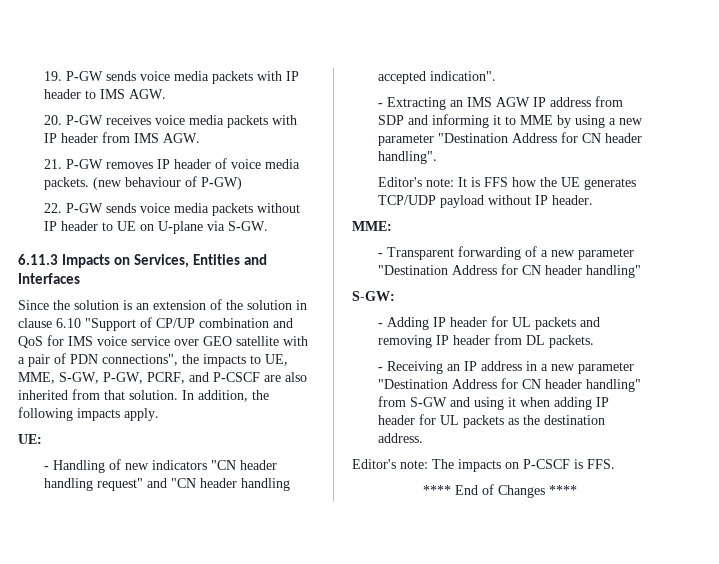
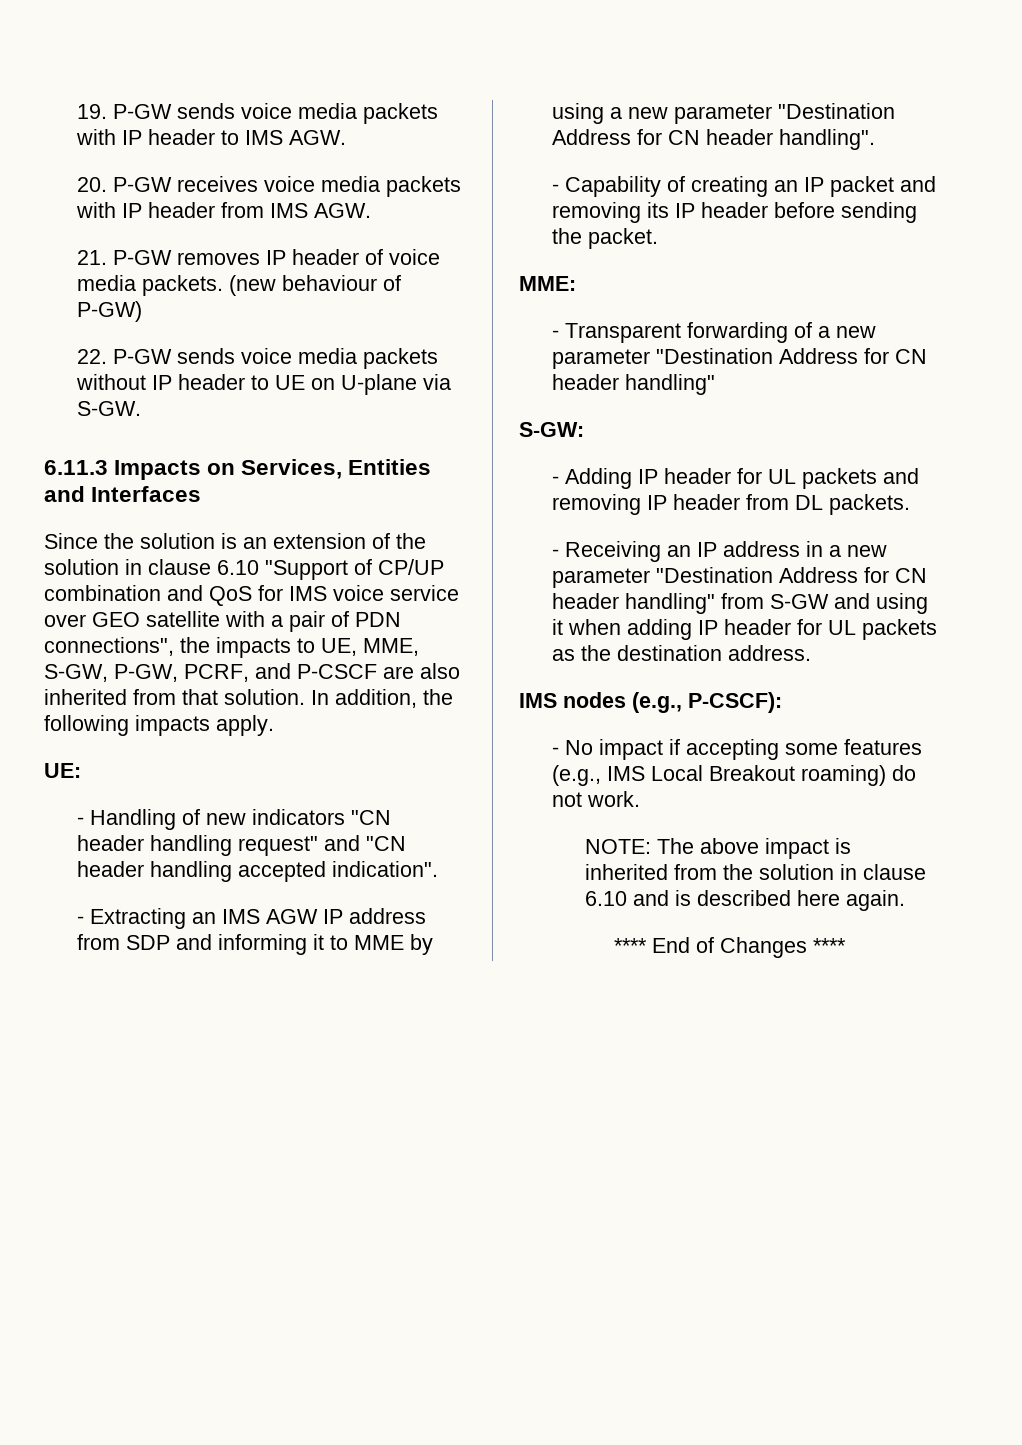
[378,177,637,190] [378,195,594,208] Editor's note: It is FFS how the UE generates TCP/UDP payload without IP header. -> [552,176,937,197] [552,202,918,223] [552,228,659,249] - Capability of creating an IP packet and removing its IP header before sending the packet.
[352,459,615,472] Editor's note: The impacts on P-CSCF is FFS. -> [519,692,782,713] [552,739,923,760] [552,765,917,786] [552,791,641,807] [585,838,852,859] [585,864,927,880] [585,890,906,911] IMS nodes (e.g., P-CSCF): // - No impact if accepting some features (e.g., IMS Local Breakout roaming) do not work. // NOTE: The above impact is inherited from the solution in clause 6.10 and is described here again.

